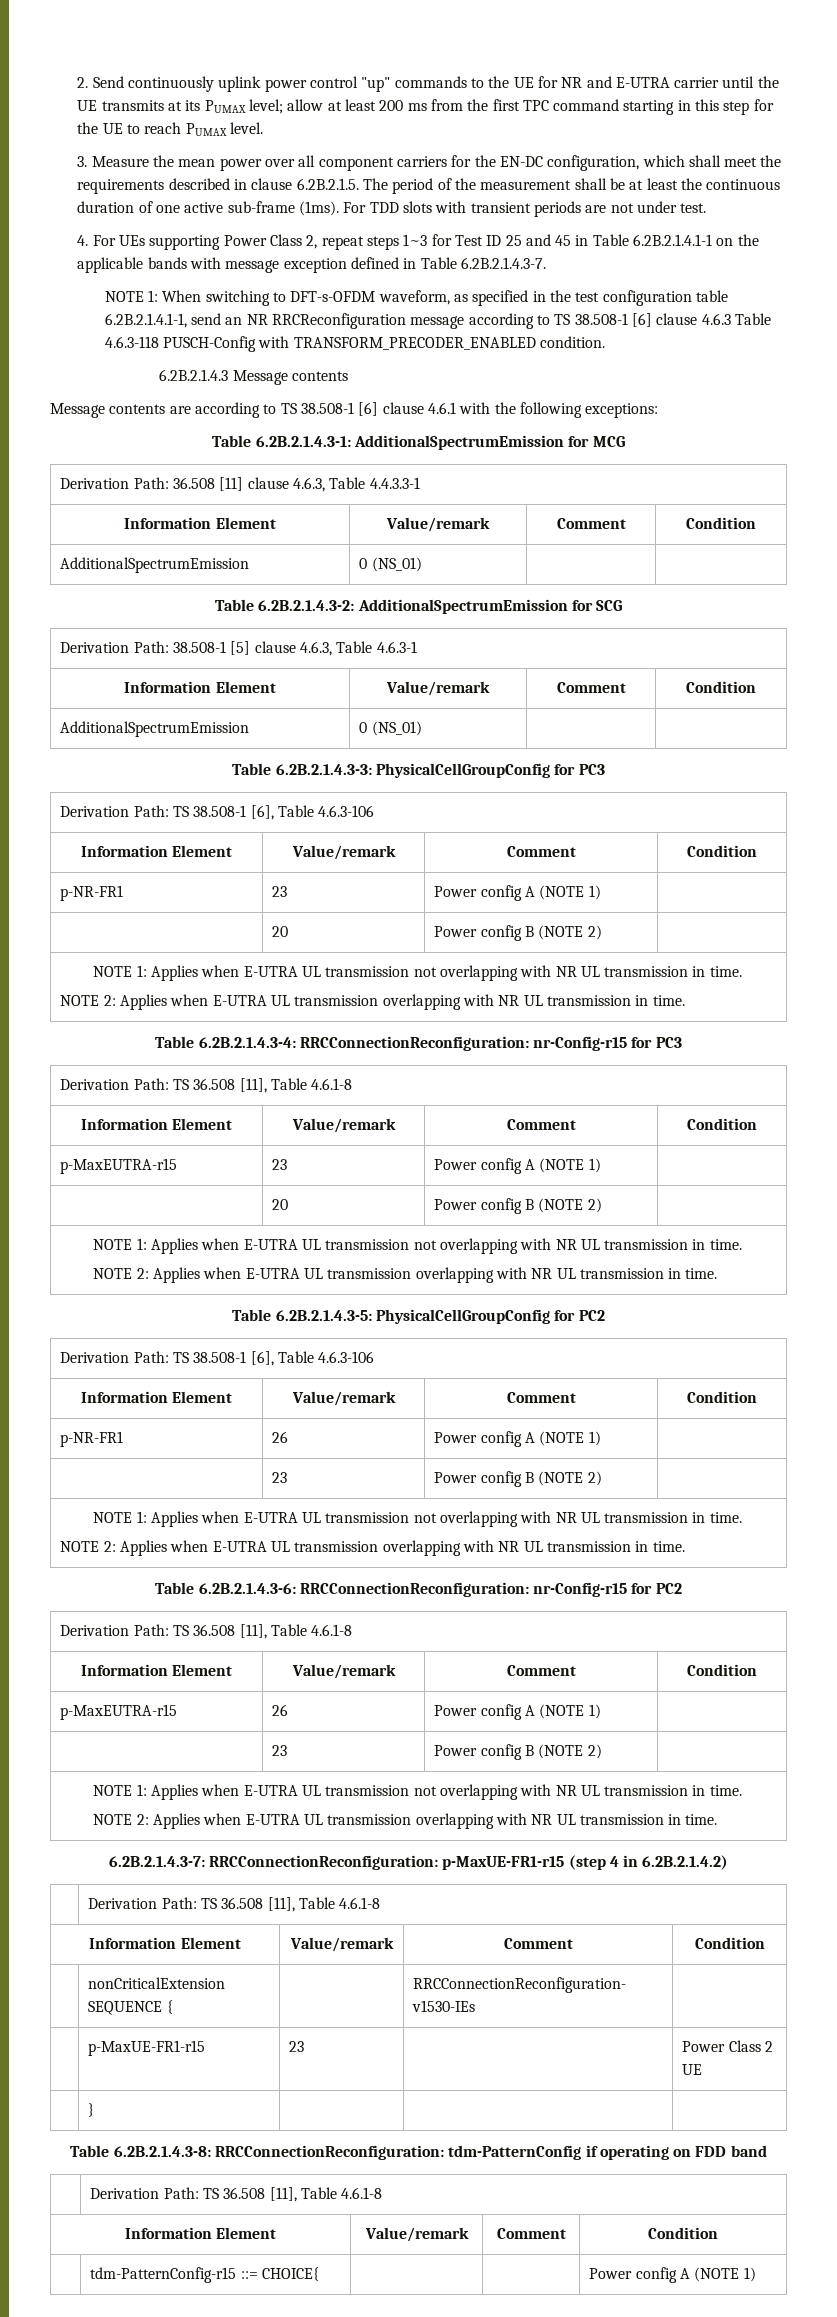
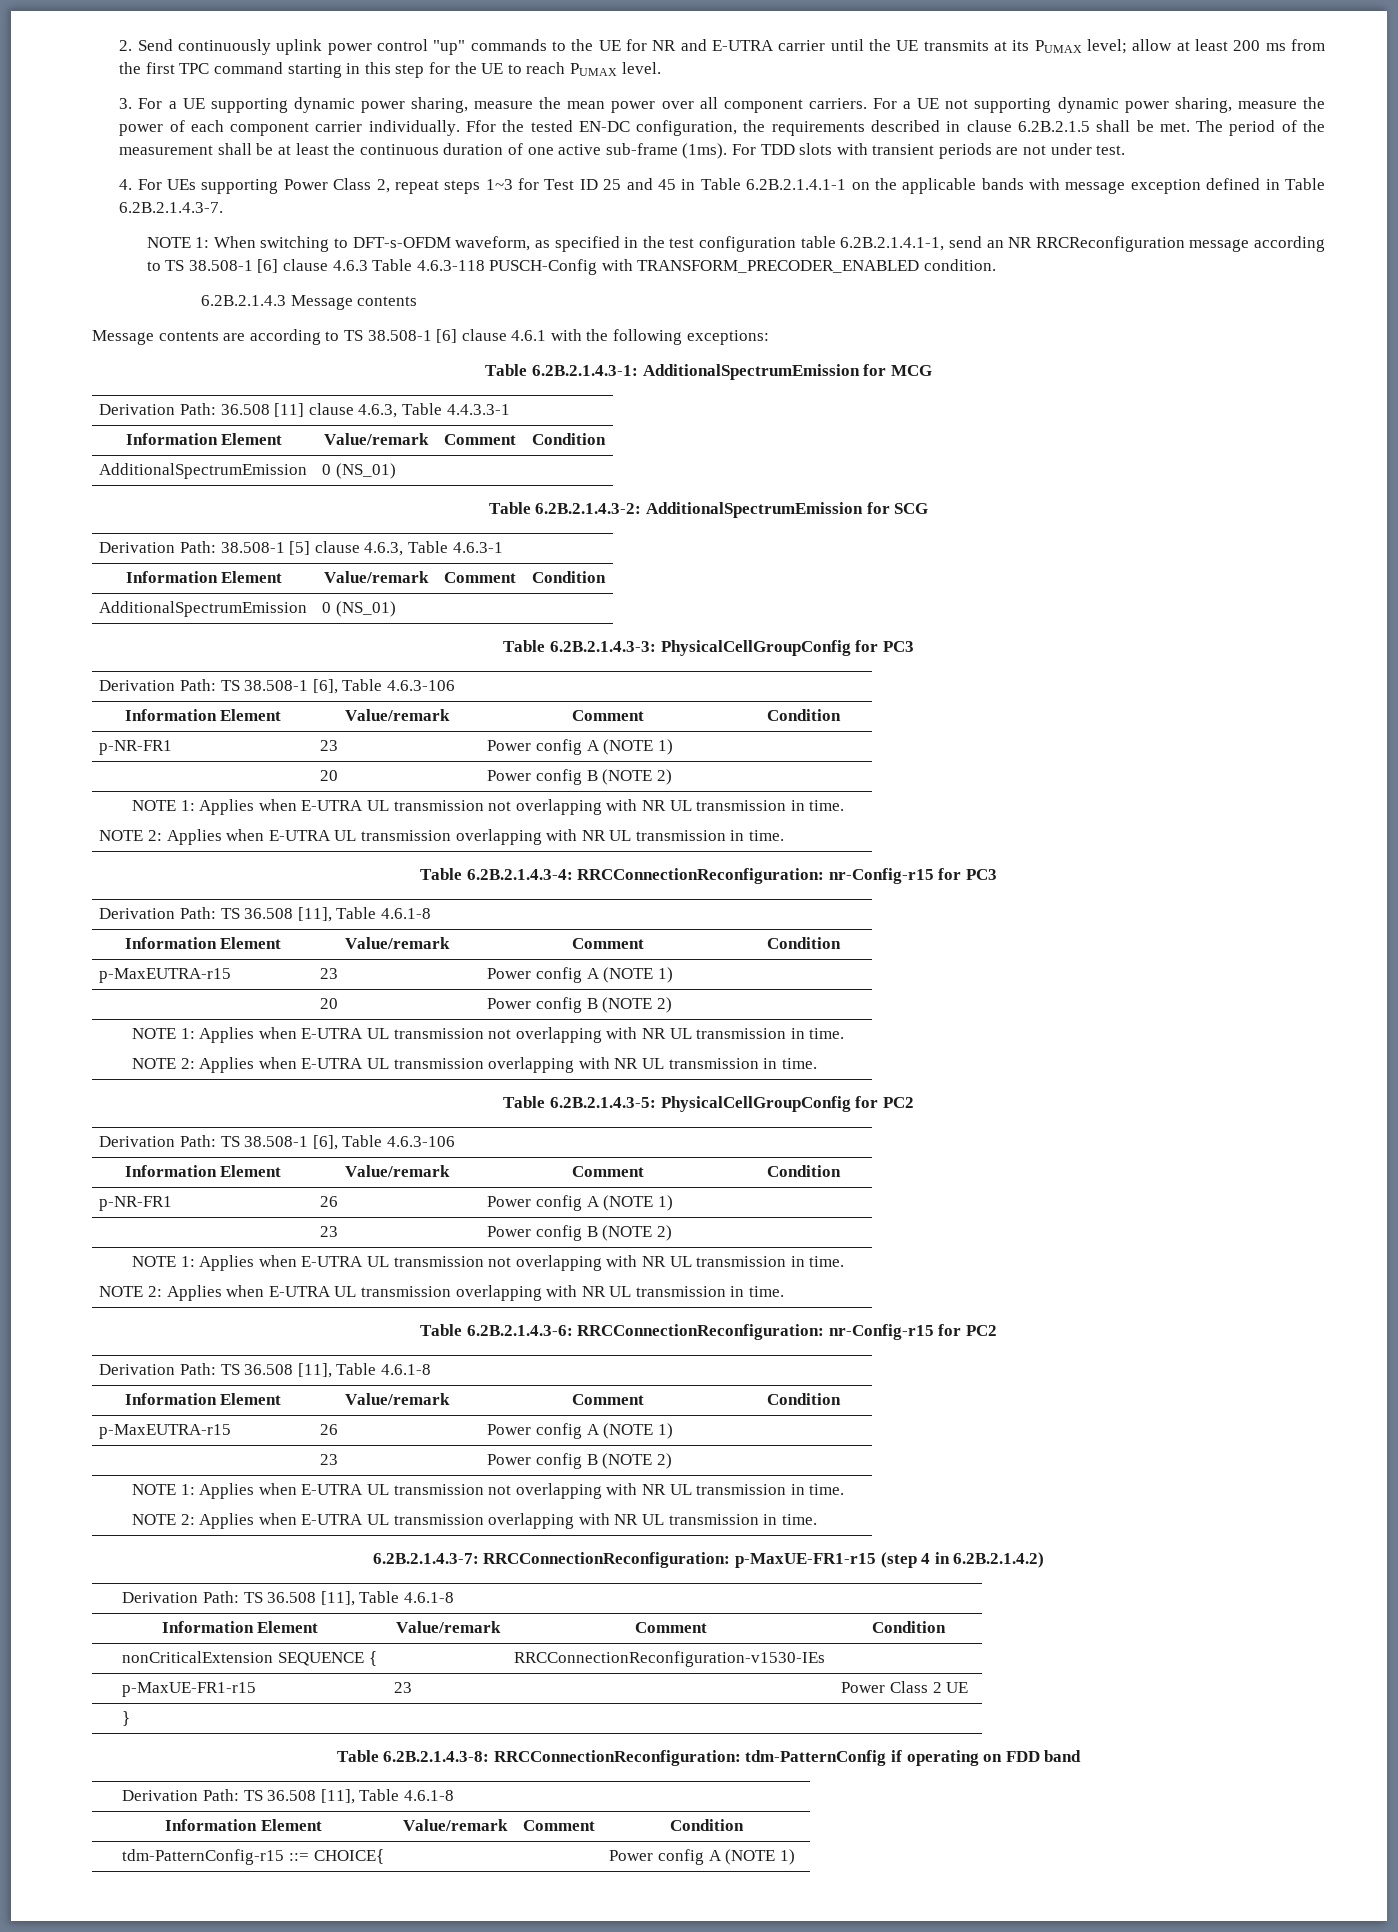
[91,156,149,167] Measure -> [138,97,534,113] For a UE supporting dynamic power sharing, measure
[396,155,758,171] carriers for the EN-DC configuration, which shall meet -> [808,97,1326,113] [119,120,738,136] carriers. For a UE not supporting dynamic power sharing, measure the power of each component carrier individually. Ffor the tested EN-DC configuration,
[296,178,359,190] 6.2B.2.1.5. -> [1017,120,1190,132] 6.2B.2.1.5 shall be met.

